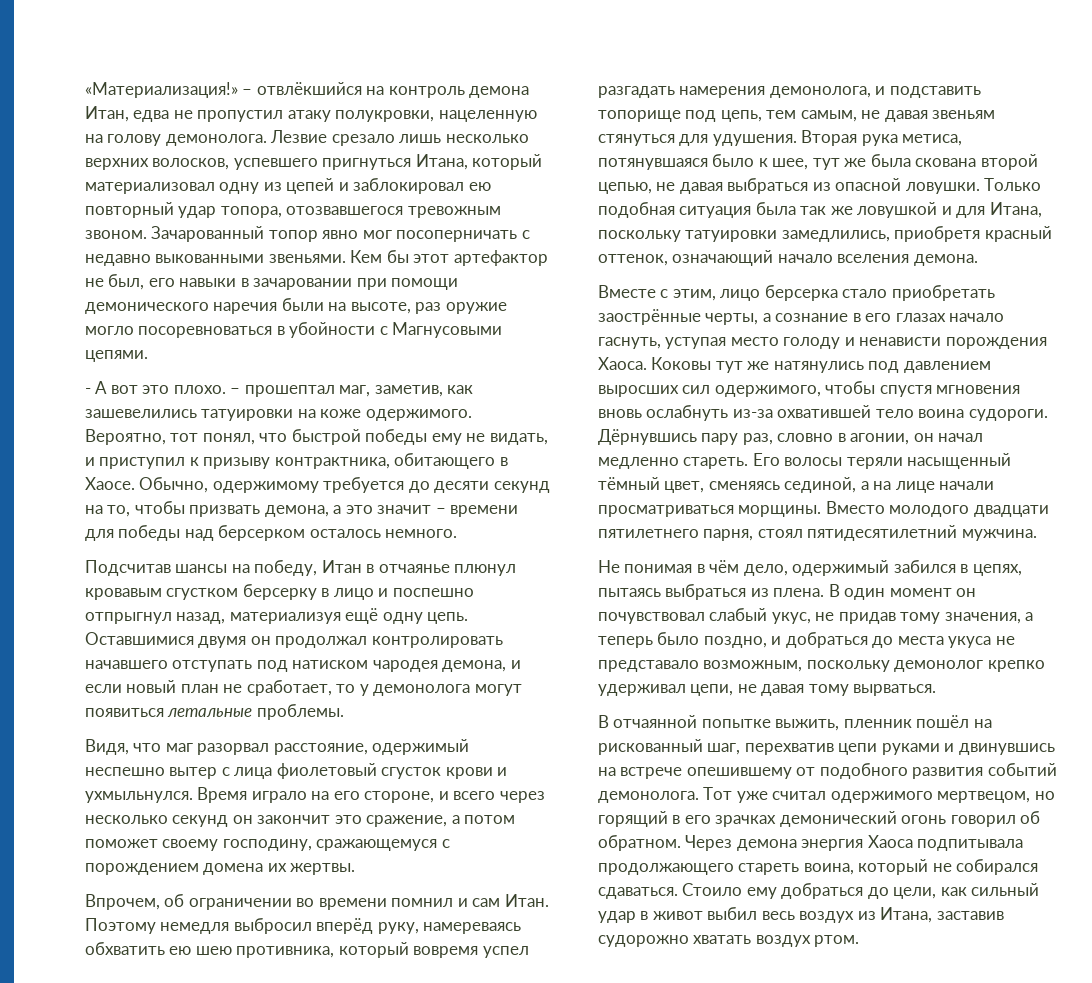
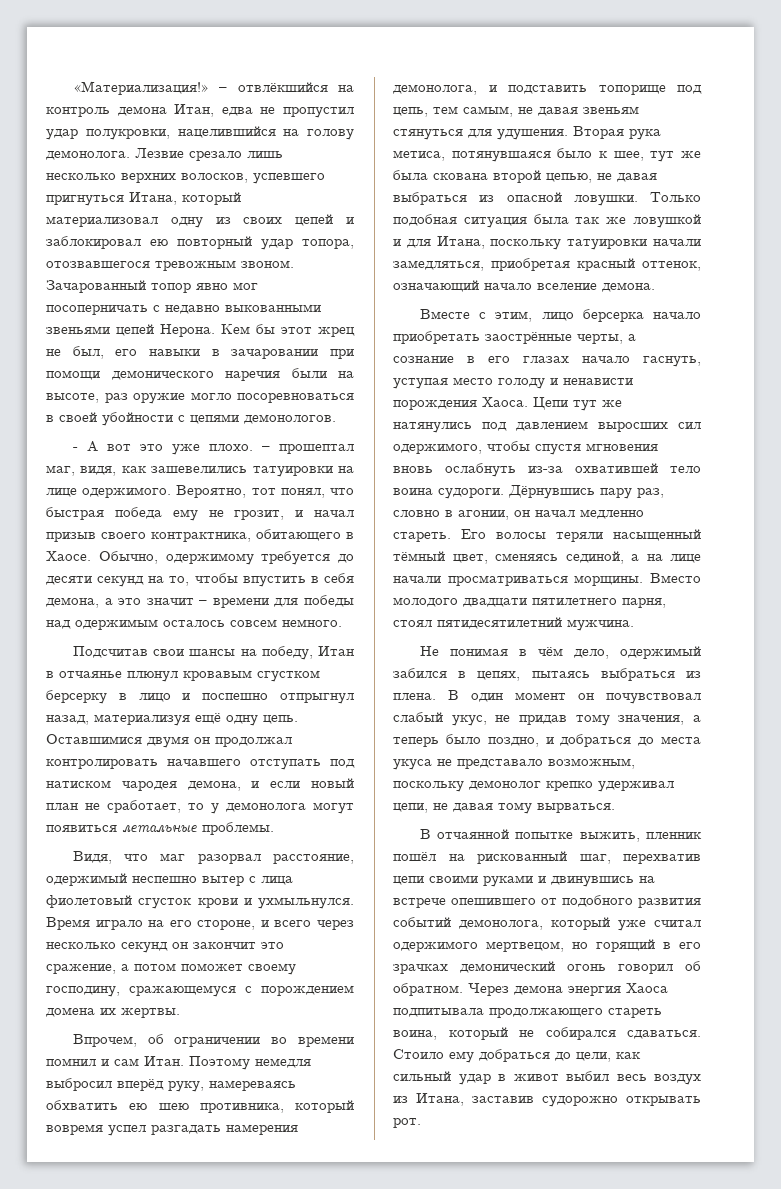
[287,110,537,122] атаку полукровки, нацеленную -> [46,126,276,140] удар полукровки, нацелившийся
(282, 186) none -> [243,217,283,224] своих
[268,254,346,263] звеньями. -> [46,324,215,337] звеньями цепей Нерона.
[453,250,548,266] артефактор -> [318,327,355,337] жрец
(285, 330) none -> [59,412,97,422] своей
[392,322,503,338] [85,350,148,362] Магнусовыми цепями. -> [190,414,336,424] цепями демонологов.
(170, 389) none -> [171,444,200,455] уже
[374,385,443,397] заметив, -> [80,466,117,476] видя,
[320,409,362,418] коже -> [46,488,77,497] лице
[291,429,548,445] [85,457,271,469] быстрой победы ему не видать, и приступил к призыву -> [46,507,354,521] [46,532,146,542] быстрая победа ему не грозит, и начал призыв своего
[189,505,261,517] призвать -> [242,573,354,587] впустить в себя
[218,525,381,541] берсерком осталось -> [75,619,277,630] одержимым осталось совсем
(171, 568) none -> [153,649,185,656] свои
[781,226,981,242] замедлились, приобретя -> [653,239,701,246] [393,258,570,271] начали замедляться, приобретая
[837,254,910,263] вселения -> [537,283,597,290] вселение
[842,289,888,298] стало -> [653,312,701,319] начало
[651,357,712,370] Коковы -> [533,397,568,410] Цепи
(878, 749) none -> [429,875,478,883] своими
[686,767,792,779] опешившему -> [451,898,536,905] опешившего
[598,787,733,803] демонолога. Тот -> [459,917,610,930] демонолога, который
[693,935,860,947] хватать воздух ртом. -> [626,1096,701,1106] [393,1118,421,1128] открывать рот.

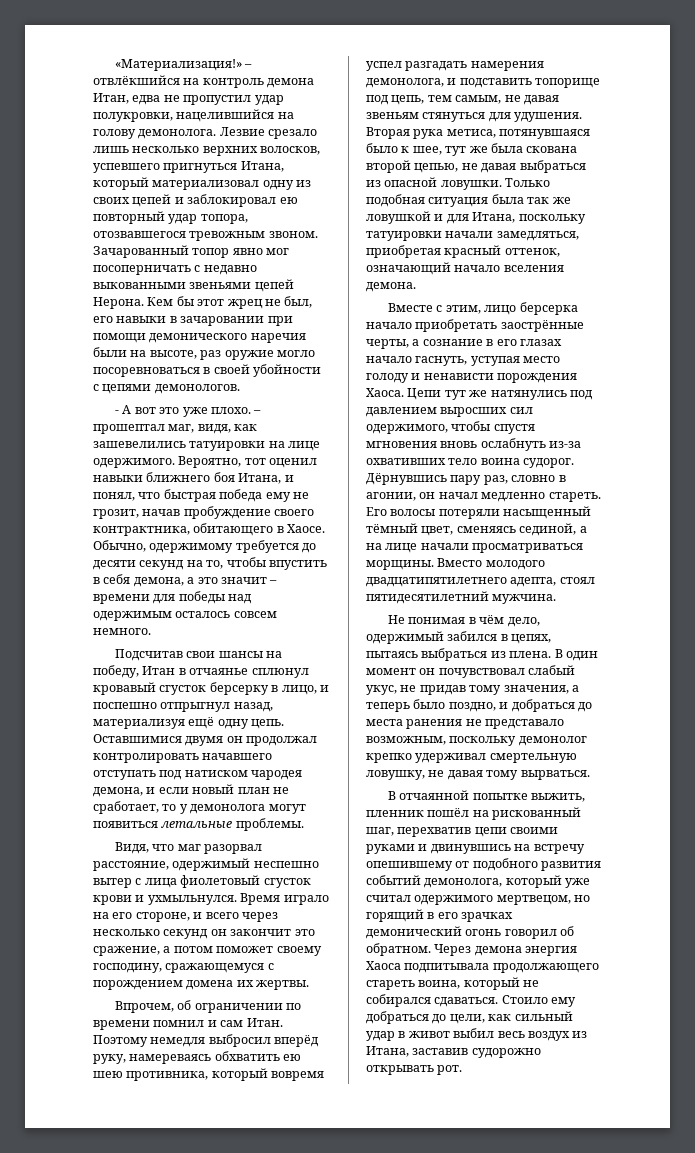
(276, 491) none -> [269,458,318,468] [93,472,294,484] оценил навыки ближнего боя Итана, и
[295,510,354,517] [46,532,96,542] и начал призыв -> [142,506,271,519] начав пробуждение
[127,670,320,682] плюнул кровавым сгустком -> [251,668,309,678] [93,682,207,695] сплюнул кровавый сгусток
[138,693,171,702] лицо -> [281,685,317,695] лицо,
[271,1037,288,1044] во -> [286,1003,302,1010] по
[537,283,597,290] вселение -> [503,265,564,272] вселения
[575,463,658,473] охватившей -> [366,458,446,465] охвативших
[438,488,504,499] судороги. -> [523,458,575,468] судорог.
[556,532,603,542] теряли -> [438,509,500,519] потеряли
[463,598,666,608] двадцати пятилетнего парня, -> [366,577,557,587] двадцатипятилетнего адепта,
[393,759,432,770] укуса -> [406,719,463,729] ранения
[393,803,428,813] цепи, -> [489,753,577,763] [366,770,425,780] смертельную ловушку,
[393,898,536,908] встрече опешившего -> [533,844,585,854] [366,861,453,871] встречу опешившему

